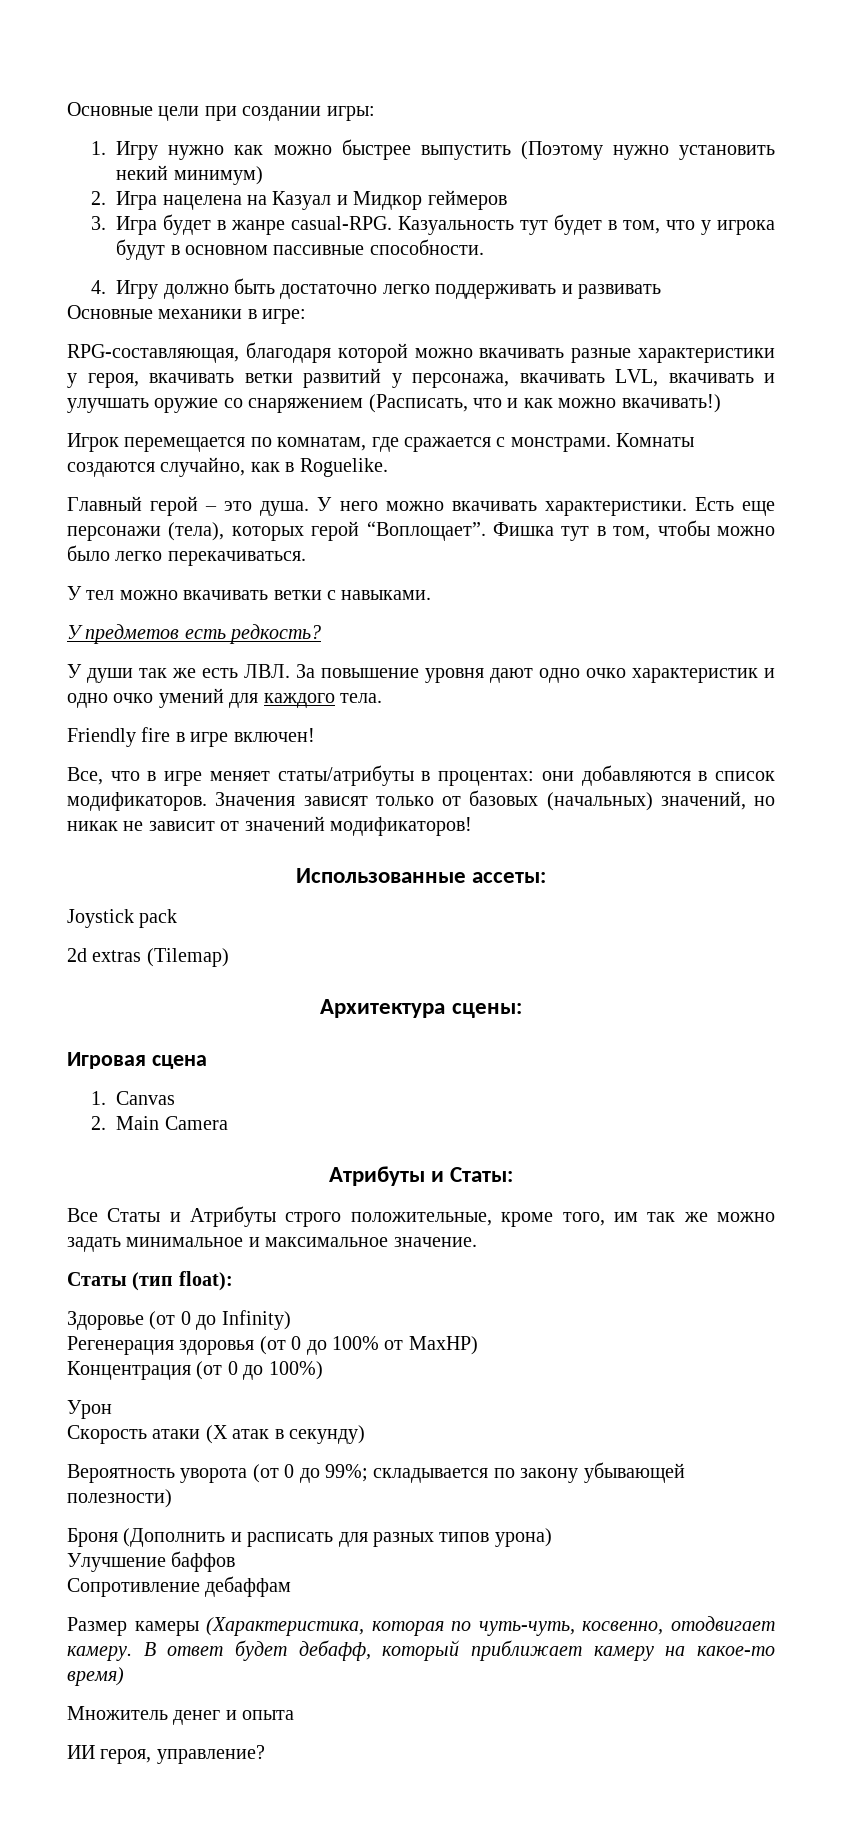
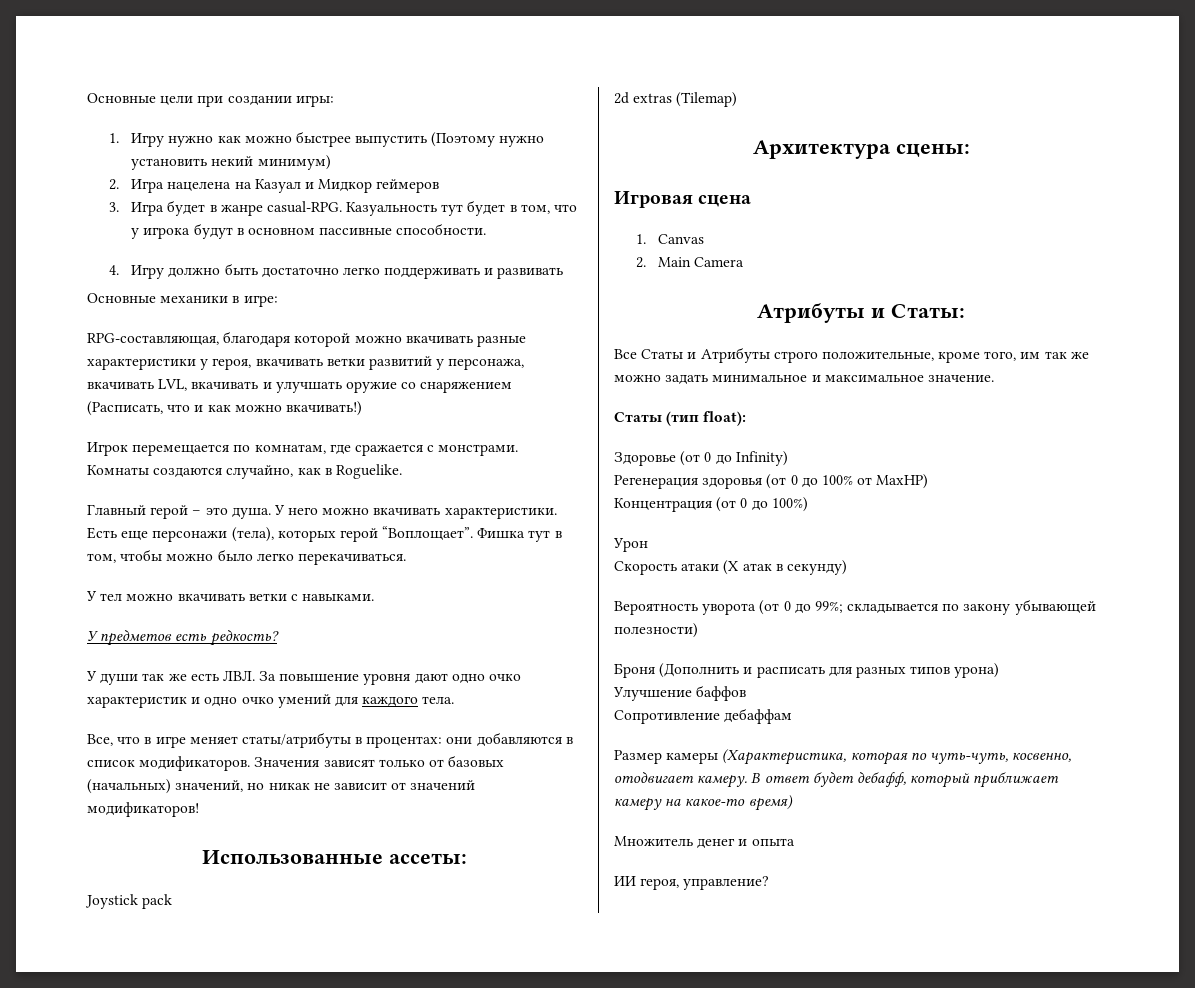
[67,727,315,747] // Friendly fire в игре включен! -> (455, 700) none

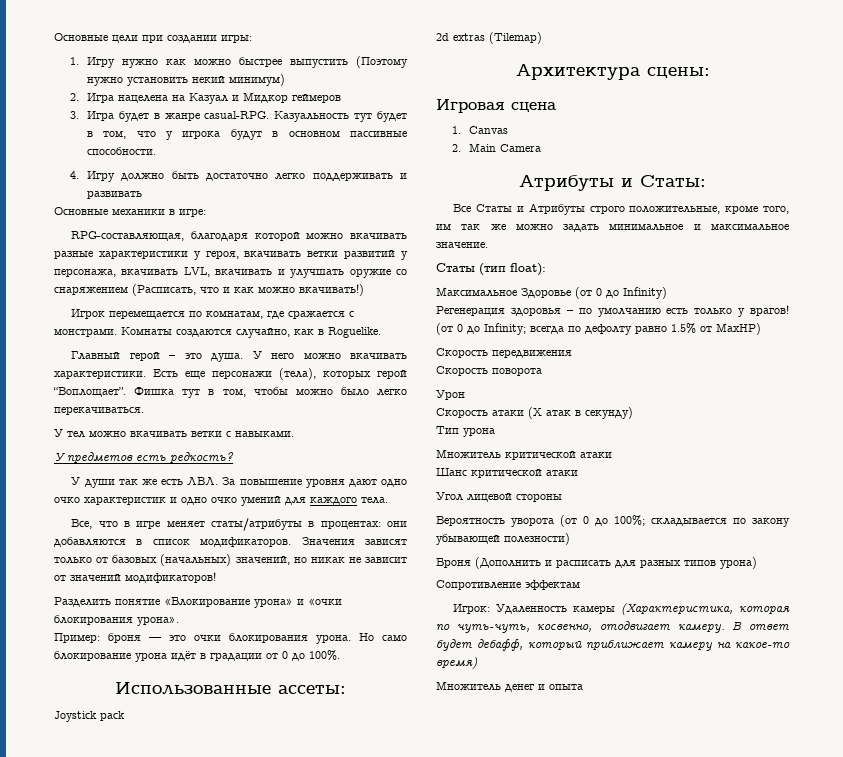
(199, 809) none -> [54,597,342,608] [54,615,179,626] [54,633,407,644] [54,650,340,662] // Разделить понятие «Блокирование урона» и «очки блокирования урона». // Пример: броня — это очки блокирования урона. Но само блокирование урона идёт в градации от 0 до 100%.
(747, 418) none -> [436,287,517,297] Максимальное
[766,474,929,489] [614,497,808,512] (от 0 до 100% от MaxHP) // Концентрация (от 0 до 100%) -> [566,305,789,317] [436,323,761,335] [436,348,572,358] [436,366,542,376] – по умолчанию есть только у врагов! (от 0 до Infinity; всегда по дефолту равно 1.5% от MaxHP) // Скорость передвижения // Скорость поворота
(847, 567) none -> [436,426,495,437] [436,449,612,460] [436,468,578,478] [436,492,562,502] // Тип урона // Множитель критической атаки // Шанс критической атаки // Угол лицевой стороны
[814,601,843,613] 99%; -> [614,515,645,526] 100%;
[613,685,747,701] [614,708,793,724] [614,750,662,764] Улучшение баффов // Сопротивление дебаффам // Размер -> [436,580,580,590] [453,604,568,614] Сопротивление эффектам // Игрок: Удаленность
[614,876,770,890] // ИИ героя, управление? -> (583, 687) none

